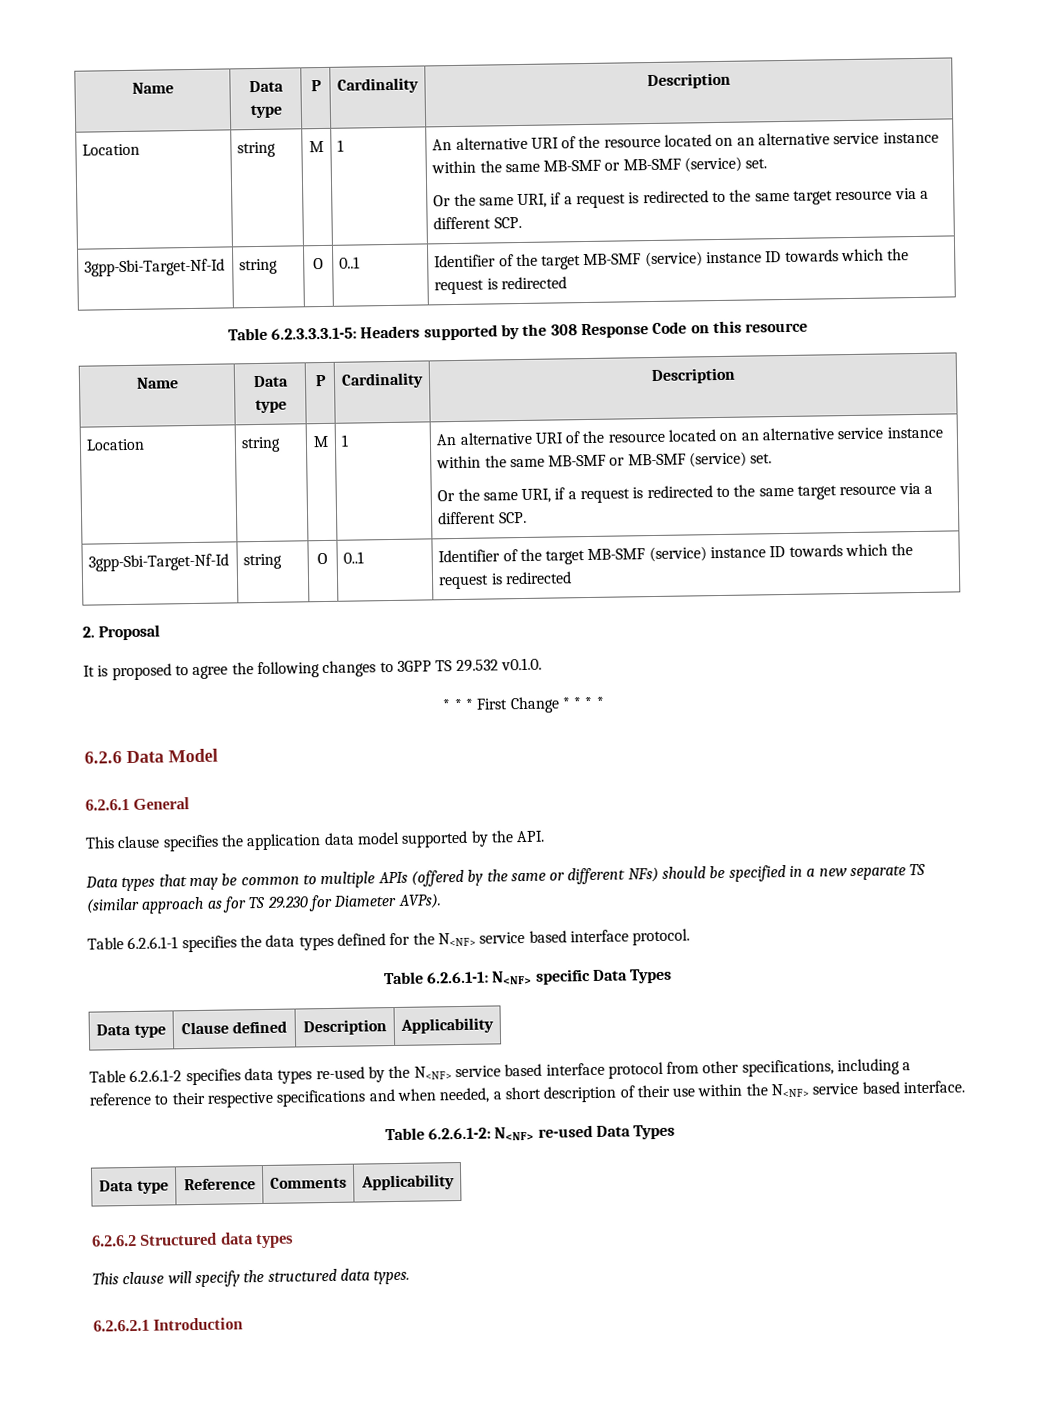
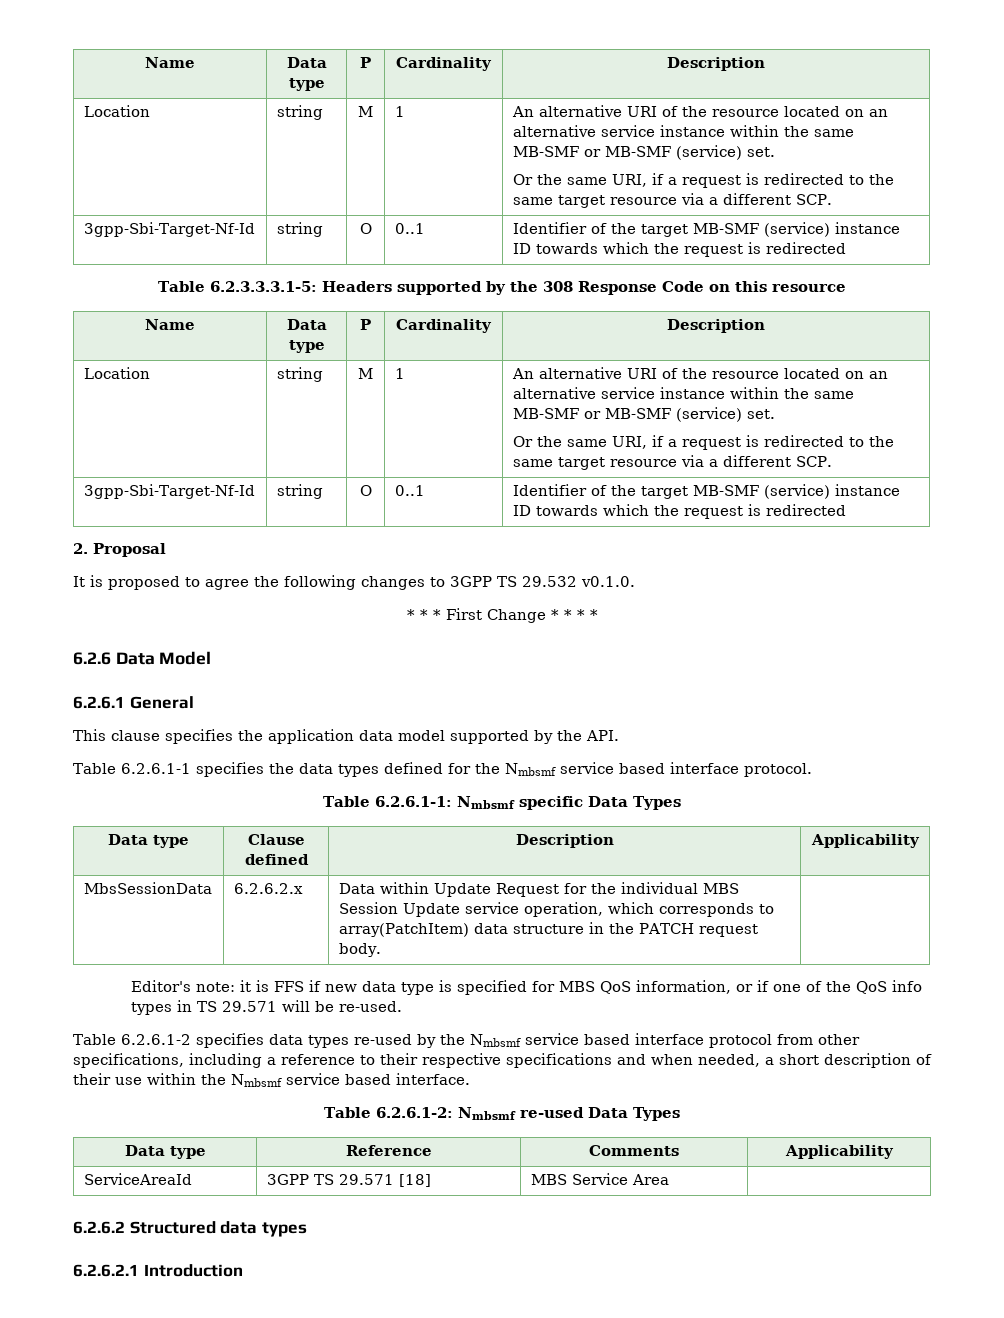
[85,863,927,892] [86,893,442,914] // Data types that may be common to multiple APIs (offered by the same or different NFs) should be specified in a new separate TS (similar approach as for TS 29.230 for Diameter AVPs). -> (619, 735) none
[437,932,476,947] N<NF> -> [504,763,556,776] Nmbsmf
[491,970,533,985] N<NF> -> [457,796,515,809] Nmbsmf
(494, 1025) none -> [83,882,212,894] [233,883,303,894] [338,882,739,897] [338,902,774,917] [338,922,758,937] [338,943,381,957] [130,980,922,995] [130,1000,402,1015] // MbsSessionData | 6.2.6.2.x | Data within Update Request for the individual MBS Session Update service operation, which corresponds to array(PatchItem) data structure in the PATCH request body. | // Editor's note: it is FFS if new data type is specified for MBS QoS information, or if one of the QoS info types in TS 29.571 will be re-used.
[413,1066,452,1080] N<NF> -> [469,1034,521,1047] Nmbsmf
[771,1083,810,1098] N<NF> -> [231,1074,282,1087] Nmbsmf
[494,1126,535,1141] N<NF> -> [457,1107,516,1120] Nmbsmf
[91,1232,295,1249] [92,1268,411,1288] // 6.2.6.2 Structured data types // This clause will specify the structured data types. -> [83,1173,192,1185] [266,1174,431,1187] [530,1173,669,1185] [73,1221,307,1237] // ServiceAreaId | 3GPP TS 29.571 [18] | MBS Service Area | // 6.2.6.2 Structured data types

